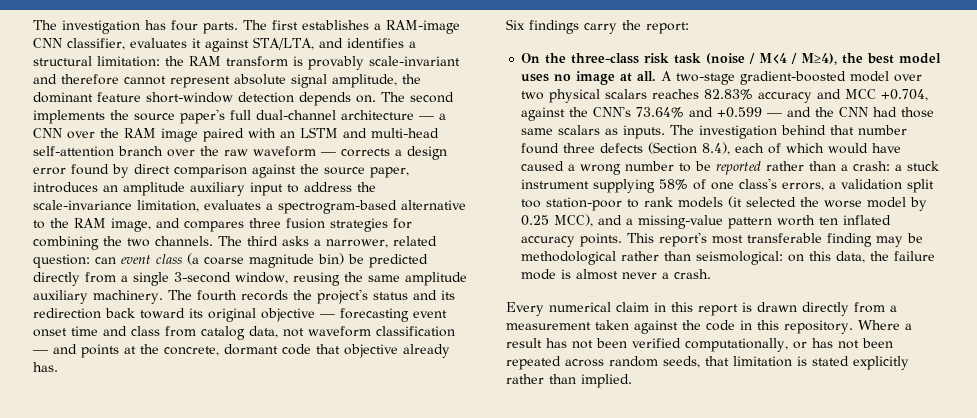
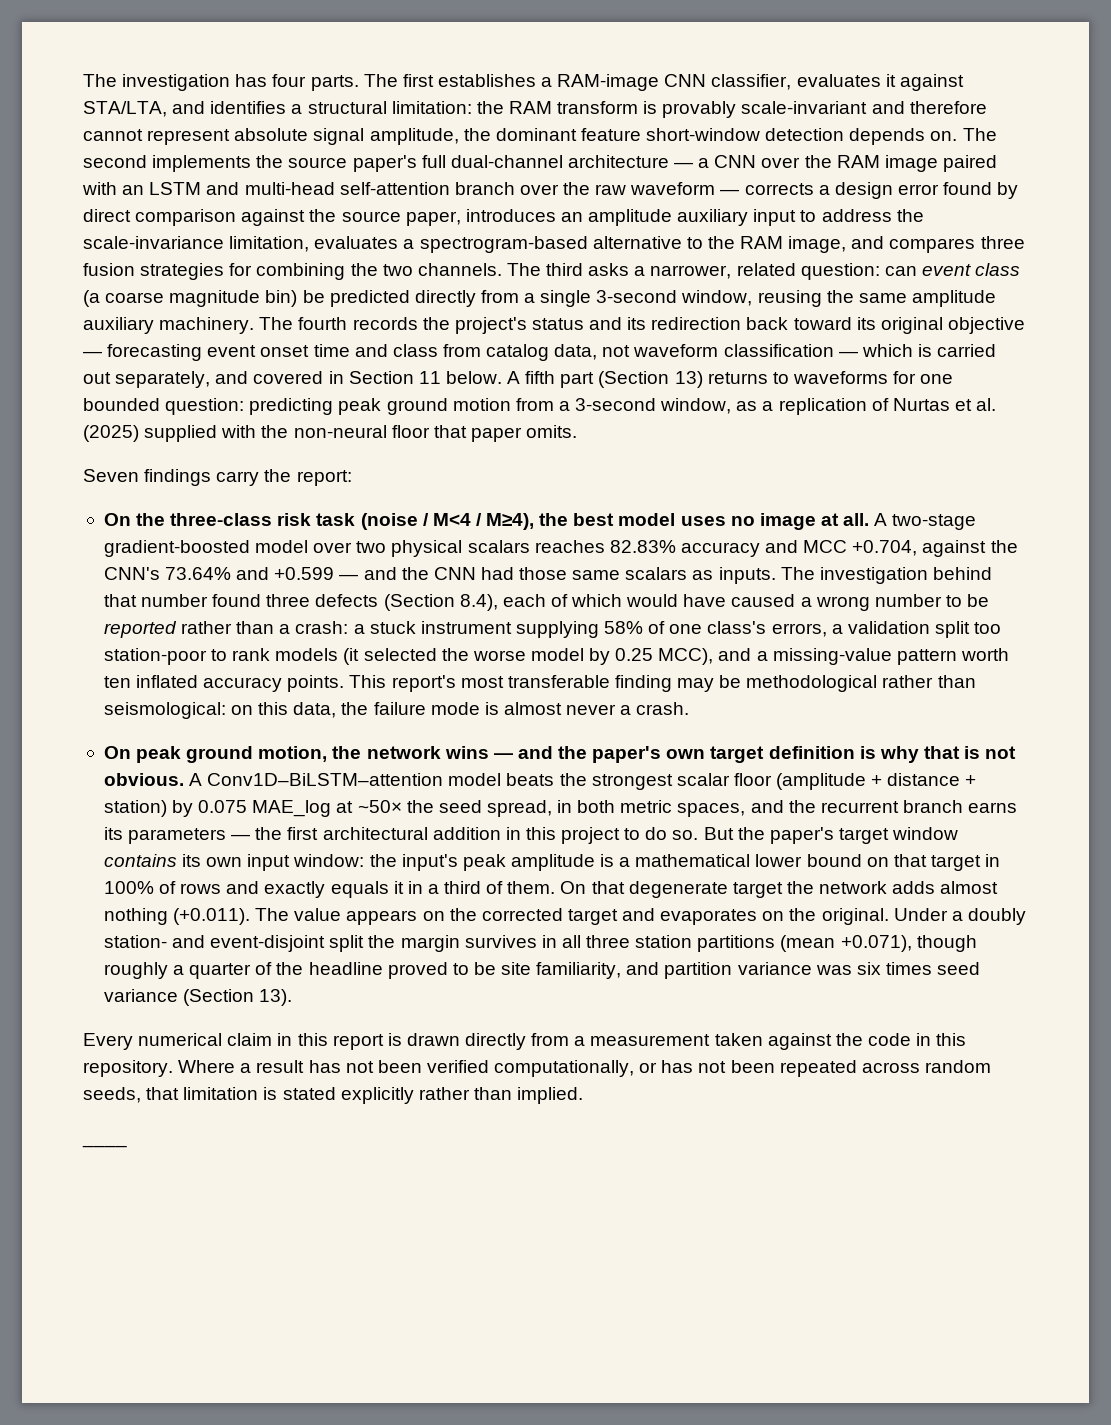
[53,344,450,358] [33,362,58,372] [506,19,525,30] and points at the concrete, dormant code that objective already has. // Six -> [861,344,997,357] [83,371,954,388] [83,398,997,415] [83,425,578,442] [83,469,139,482] which is carried out separately, and covered in Section 11 below. A fifth part (Section 13) returns to waveforms for one bounded question: predicting peak ground motion from a 3-second window, as a replication of Nurtas et al. (2025) supplied with the non-neural floor that paper omits. // Seven
(712, 274) none -> [103,746,1017,763] [103,773,977,790] [103,800,1018,817] [103,827,959,844] [103,854,1001,871] [103,881,999,898] [103,908,1026,925] [103,935,977,952] [103,962,981,979] [103,989,293,1006] // On peak ground motion, the network wins — and the paper's own target definition is why that is not obvious. A Conv1D–BiLSTM–attention model beats the strongest scalar floor (amplitude + distance + station) by 0.075 MAE_log at ~50× the seed spread, in both metric spaces, and the recurrent branch earns its parameters — the first architectural addition in this project to do so. But the paper's target window contains its own input window: the input's peak amplitude is a mathematical lower bound on that target in 100% of rows and exactly equals it in a third of them. On that degenerate target the network adds almost nothing (+0.011). The value appears on the corrected target and evaporates on the original. Under a doubly station- and event-disjoint split the margin survives in all three station partitions (mean +0.071), though roughly a quarter of the headline proved to be site familiarity, and partition variance was six times seed variance (Section 13).
(632, 381) none -> [82,1144,127,1148] // ____

